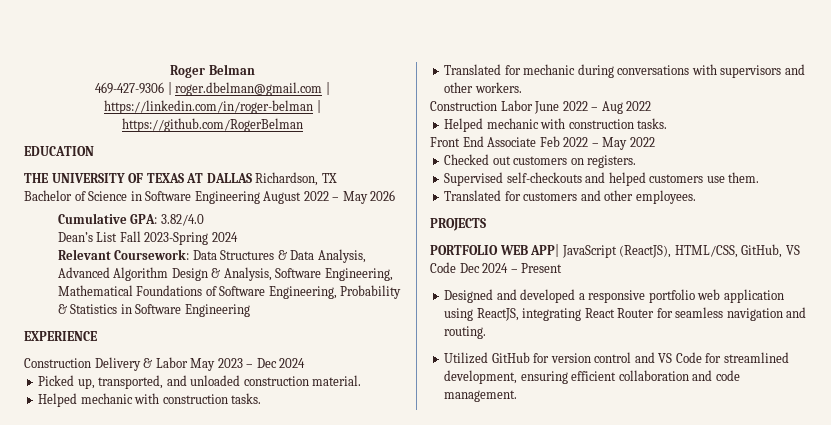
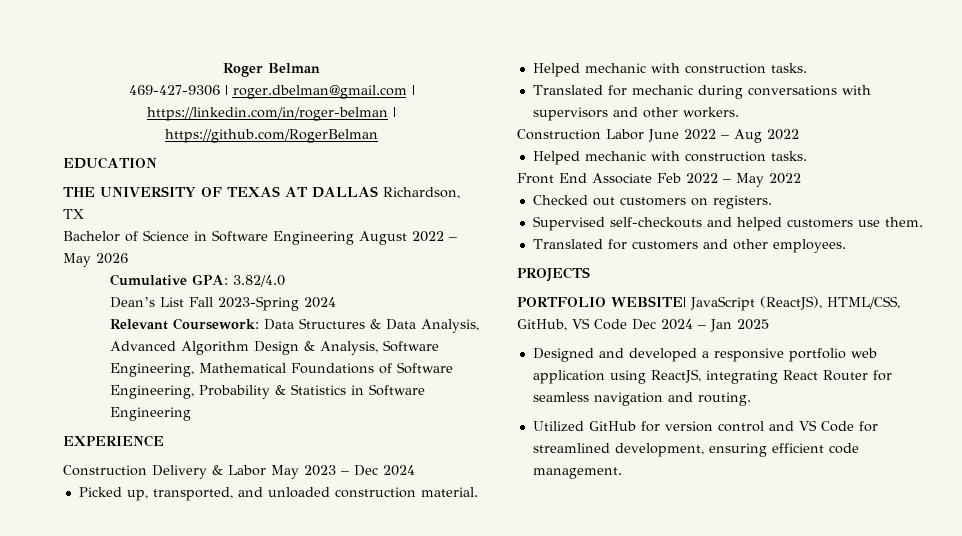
[499,244,560,257] WEB APP| -> [611,296,686,307] WEBSITE|
[521,263,563,273] Present -> [710,319,769,332] Jan 2025
[618,370,713,381] collaboration and -> (824, 448) none

